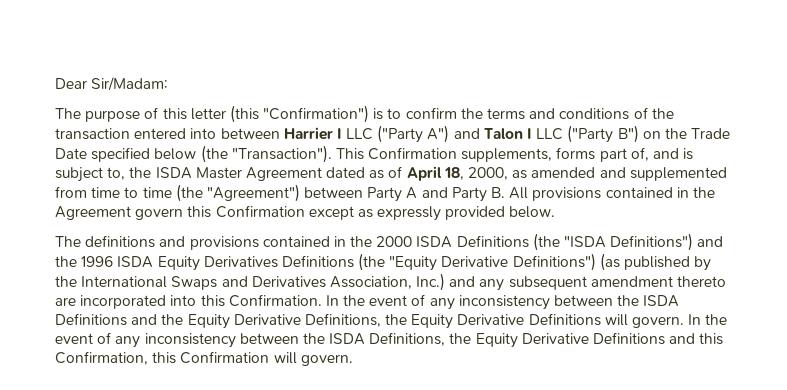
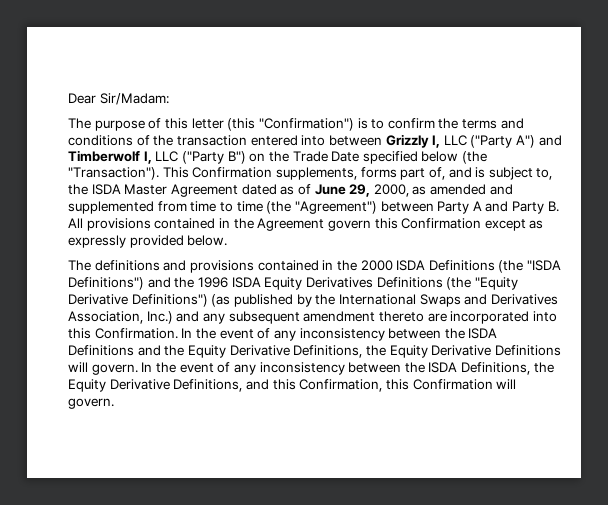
[283,127,342,140] Harrier I -> [385,134,441,148] Grizzly I,
[483,128,533,139] Talon I -> [68,150,152,164] Timberwolf I,
[406,166,464,181] April 18, -> [314,184,371,197] June 29,
[593,332,666,345] Definitions -> [173,379,243,392] Definitions,

